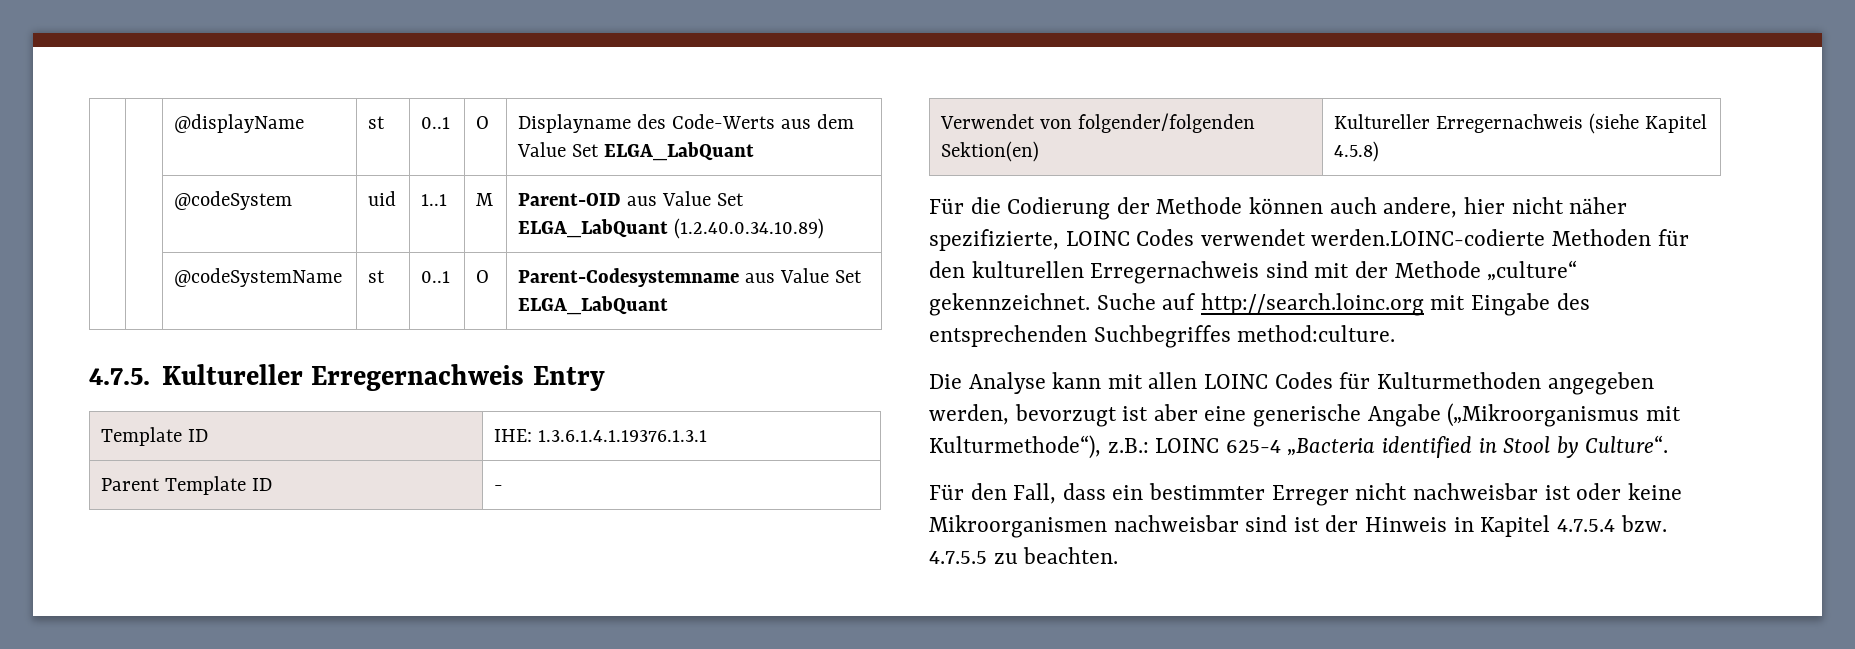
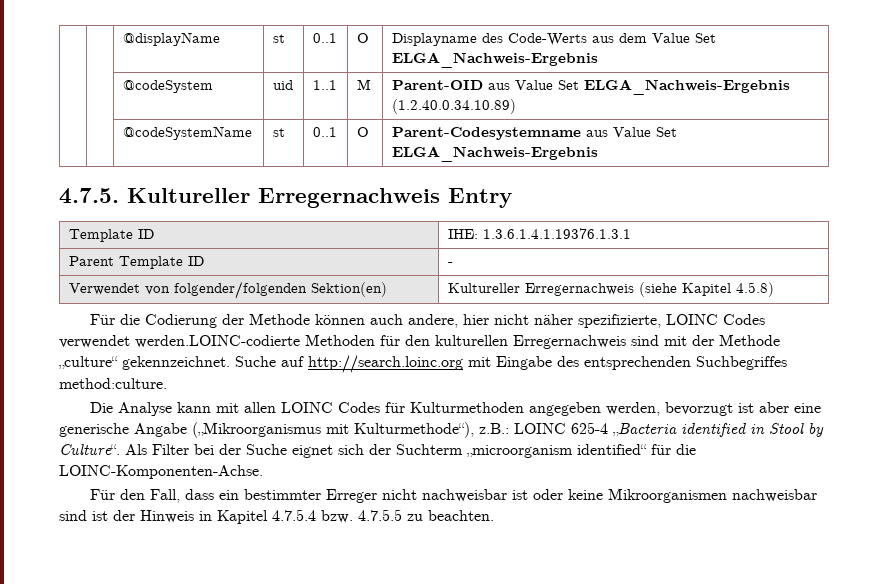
[604,142,755,161] ELGA_LabQuant -> [391,52,598,68] ELGA_Nachweis-Ergebnis
[518,219,669,238] ELGA_LabQuant -> [583,79,790,95] ELGA_Nachweis-Ergebnis
[518,296,669,315] ELGA_LabQuant -> [391,146,598,162] ELGA_Nachweis-Ergebnis
(1668, 444) none -> [125,444,696,458] [59,465,263,479] Als Filter bei der Suche eignet sich der Suchterm „microorganism identified“ für die LOINC-Komponenten-Achse.

